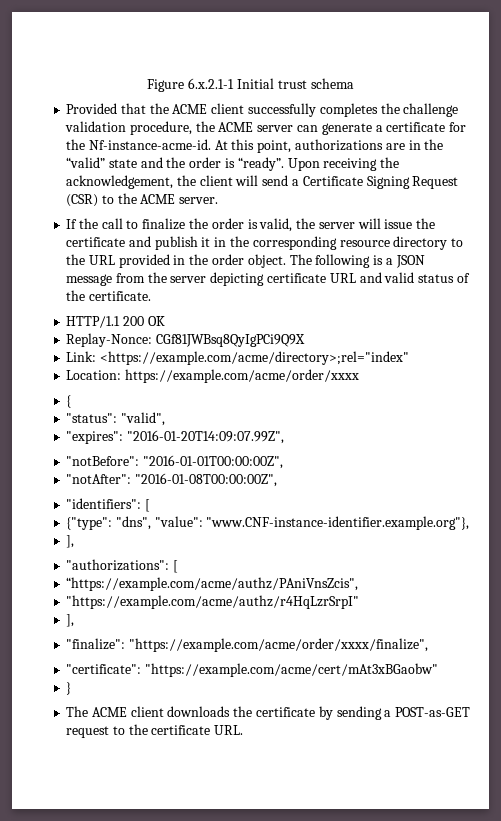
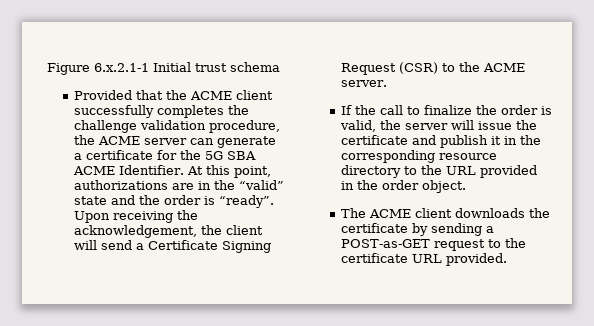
[88,139,211,150] Nf-instance-acme-id. -> [205,151,257,160] [73,165,185,175] 5G SBA ACME Identifier.
[289,254,425,268] [66,272,470,286] [66,290,151,301] [66,316,165,328] [66,333,305,347] [66,351,409,365] [66,369,359,383] [66,395,72,408] [66,412,165,426] [66,430,284,444] [66,455,283,469] [66,473,277,487] [66,498,150,512] [66,516,470,530] [66,535,75,548] [66,559,178,573] [66,577,359,591] [66,595,360,609] [66,614,75,627] [66,638,428,652] [66,663,438,677] [66,682,72,695] The following is a JSON message from the server depicting certificate URL and valid status of the certificate. // HTTP/1.1 200 OK // Replay-Nonce: CGf81JWBsq8QyIgPCi9Q9X // Link: <https://example.com/acme/directory>;rel="index" // Location: https://example.com/acme/order/xxxx // { // "status": "valid", // "expires": "2016-01-20T14:09:07.99Z", // "notBefore": "2016-01-01T00:00:00Z", // "notAfter": "2016-01-08T00:00:00Z", // "identifiers": [ // {"type": "dns", "value": "www.CNF-instance-identifier.example.org"}, // ], // "authorizations": [ // “https://example.com/acme/authz/PAniVnsZcis", // "https://example.com/acme/authz/r4HqLzrSrpI" // ], // "finalize": "https://example.com/acme/order/xxxx/finalize", // "certificate": "https://example.com/acme/cert/mAt3xBGaobw" // } -> (467, 186) none
[214,725,244,735] URL. -> [412,253,508,266] URL provided.

